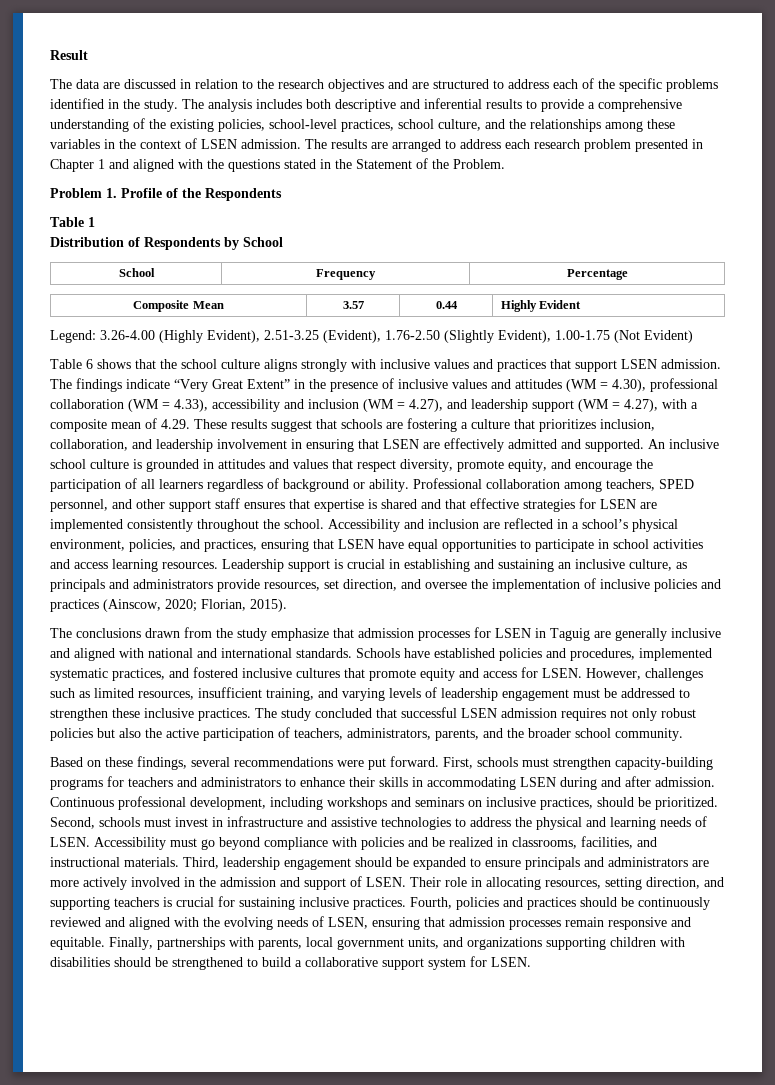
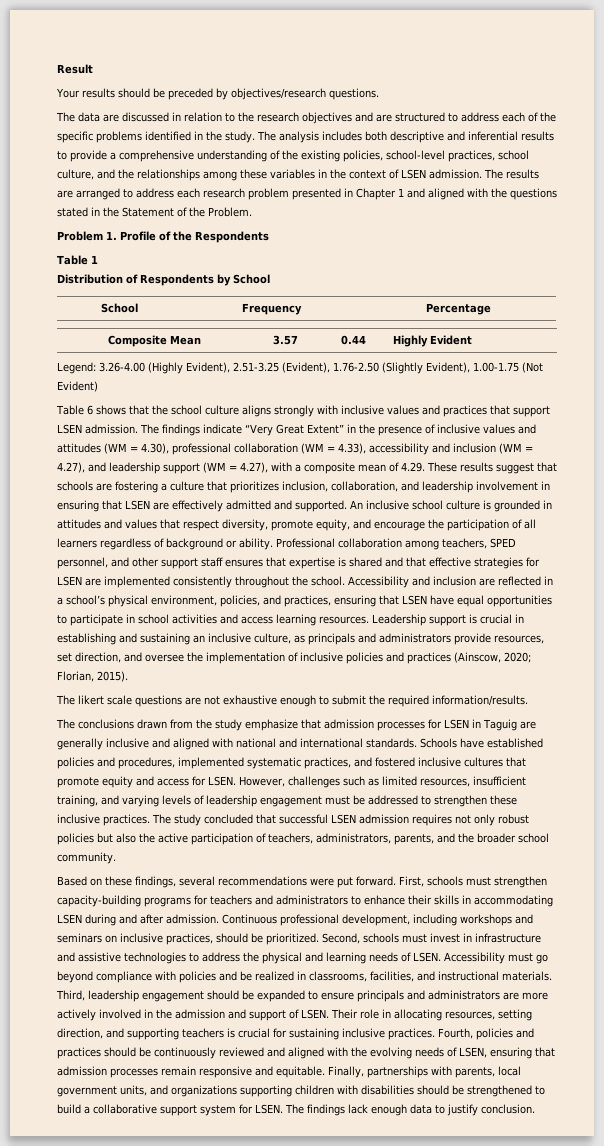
(88, 55) none -> [56,88,379,100] // Your results should be preceded by objectives/research questions.
(287, 605) none -> [56,695,528,707] // The likert scale questions are not exhaustive enough to submit the required information/results.
(531, 962) none -> [285,1104,535,1116] The findings lack enough data to justify conclusion.

